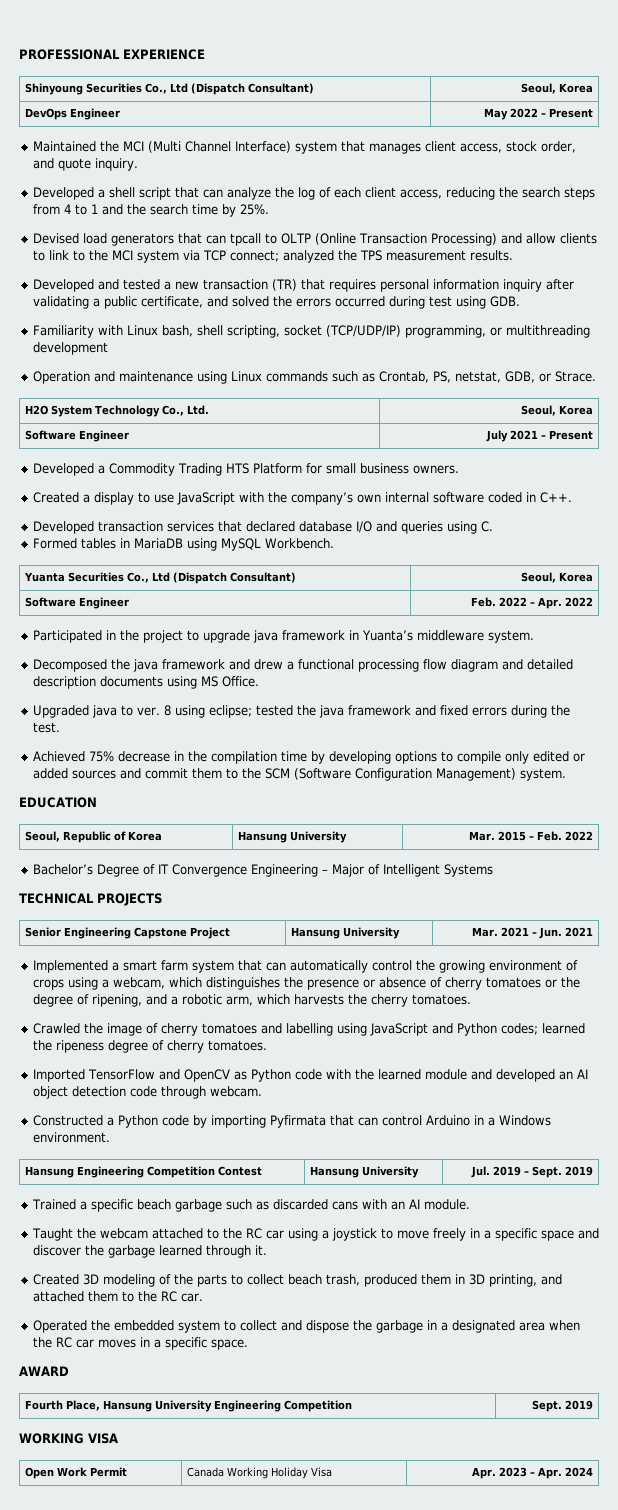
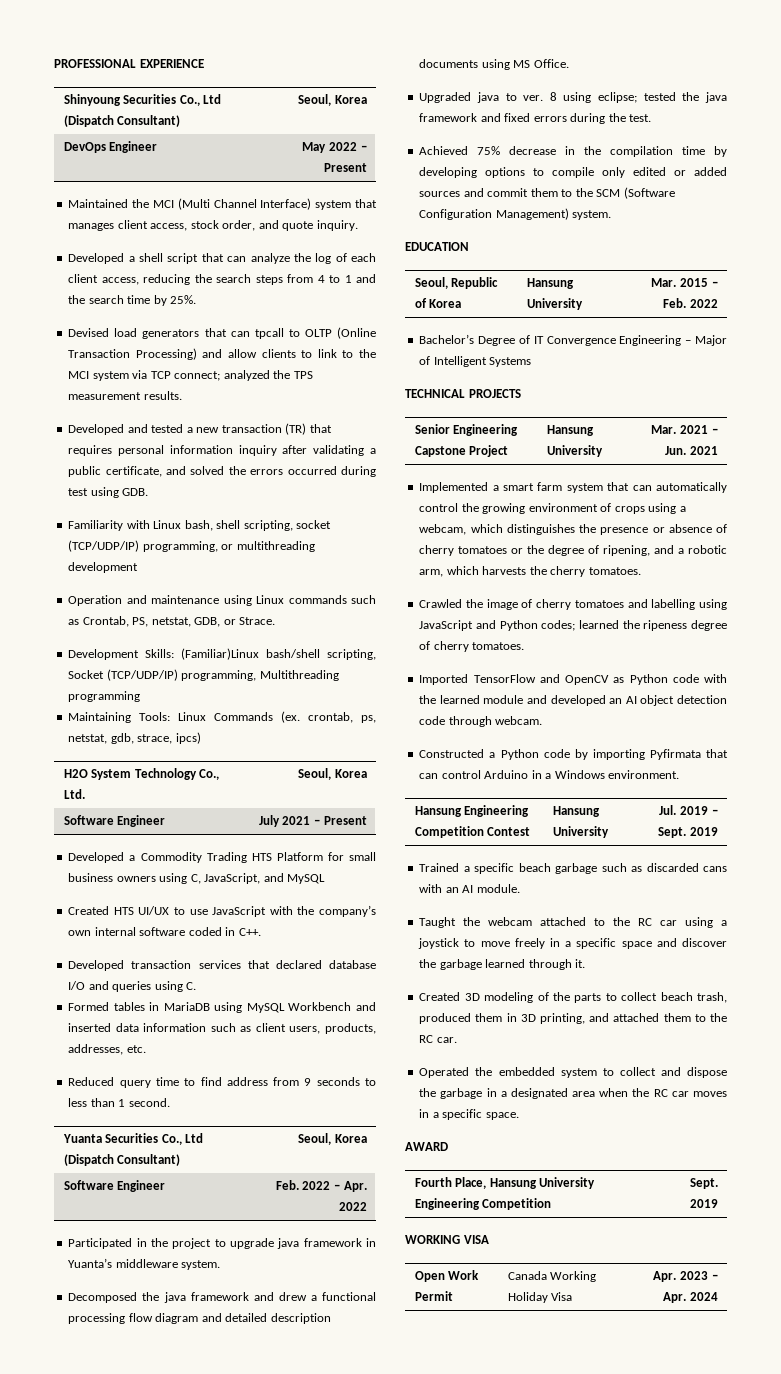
(596, 376) none -> [68,648,376,660] [68,669,339,681] [68,691,141,702] [68,711,376,723] [68,732,201,744] // Development Skills: (Familiar)Linux bash/shell scripting, Socket (TCP/UDP/IP) programming, Multithreading programming // Maintaining Tools: Linux Commands (ex. crontab, ps, netstat, gdb, strace, ipcs)
[412,465,459,474] [32,492,134,505] owners. // Created a display -> [116,873,326,884] [68,906,170,915] owners using C, JavaScript, and MySQL // Created HTS UI/UX
[264,538,334,549] Workbench. -> [288,1002,376,1011] [68,1023,376,1034] [68,1044,146,1055] [68,1077,377,1088] [68,1098,170,1107] Workbench and inserted data information such as client users, products, addresses, etc. // Reduced query time to find address from 9 seconds to less than 1 second.

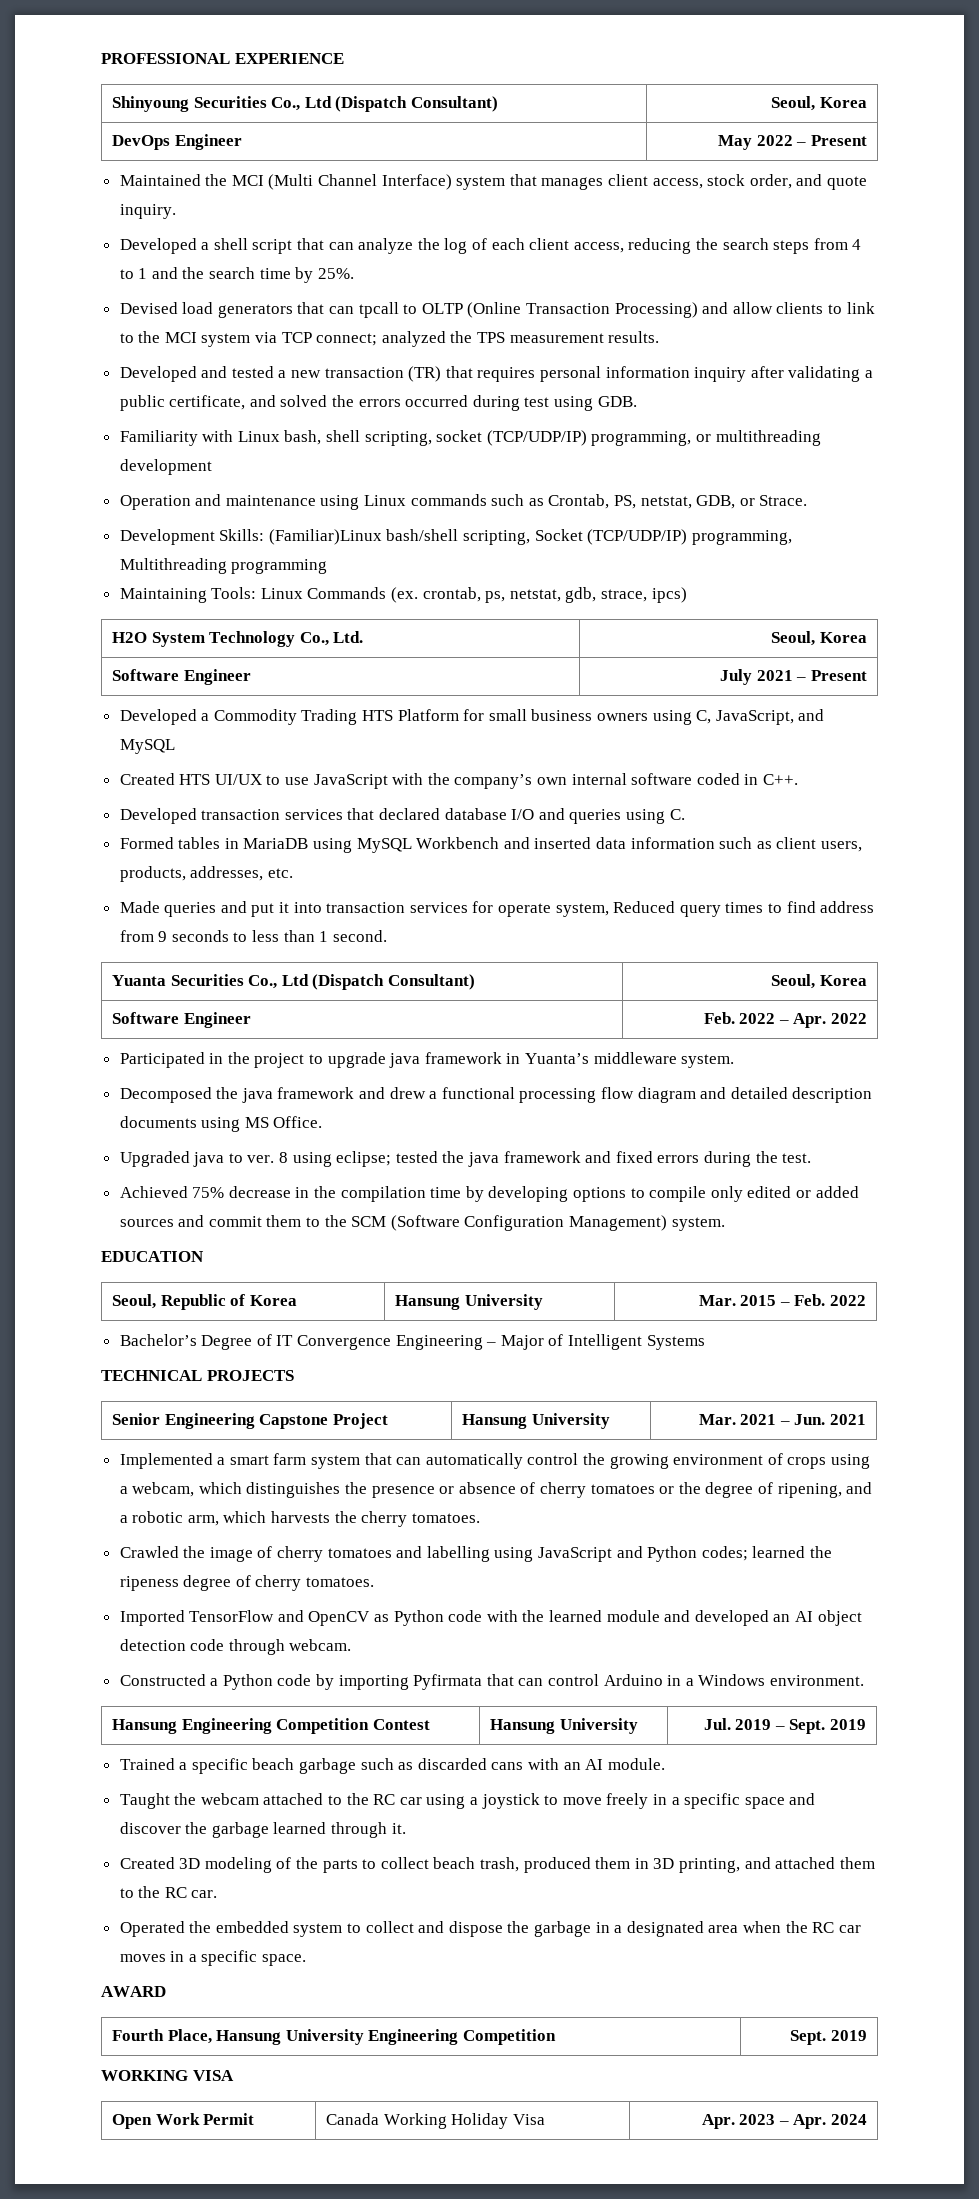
(146, 1049) none -> [119,901,609,917] Made queries and put it into transaction services for operate system,
[155,1077,179,1086] time -> [725,902,764,913] times

